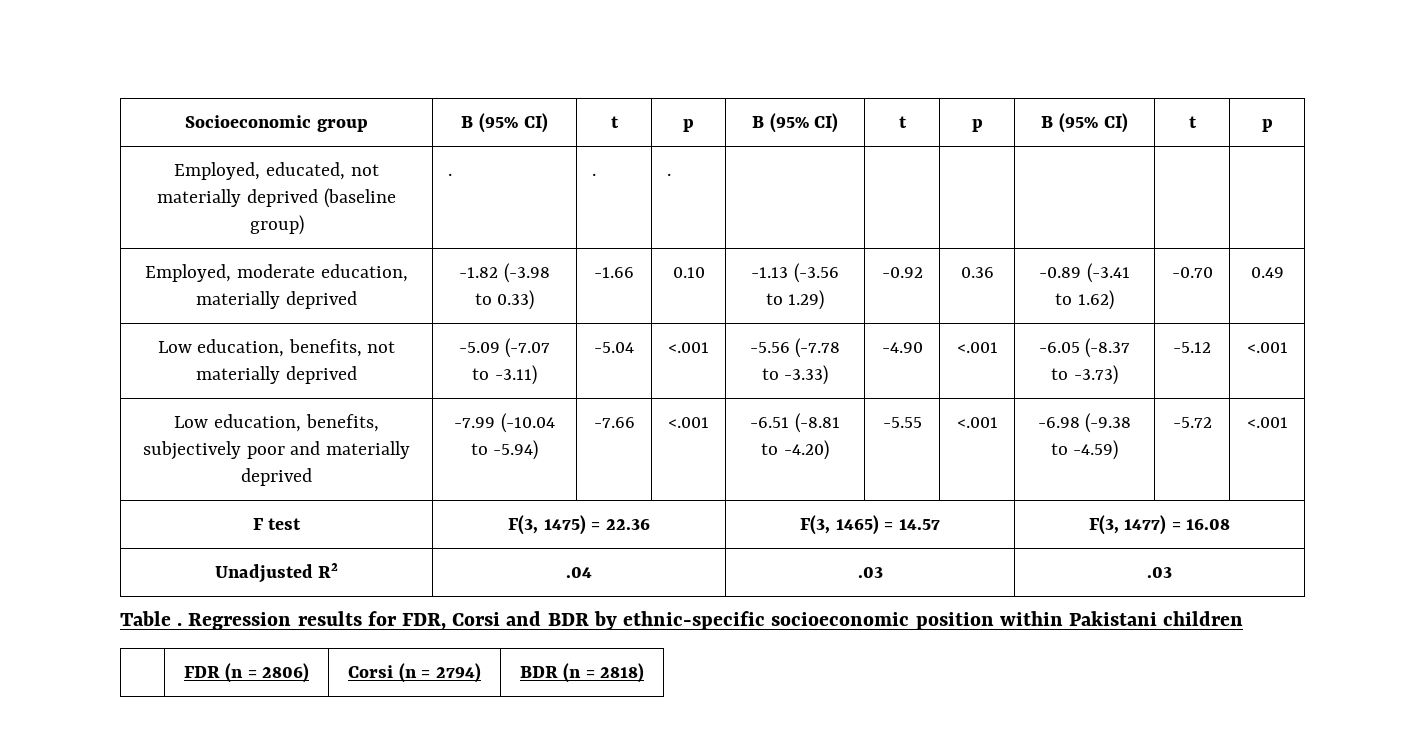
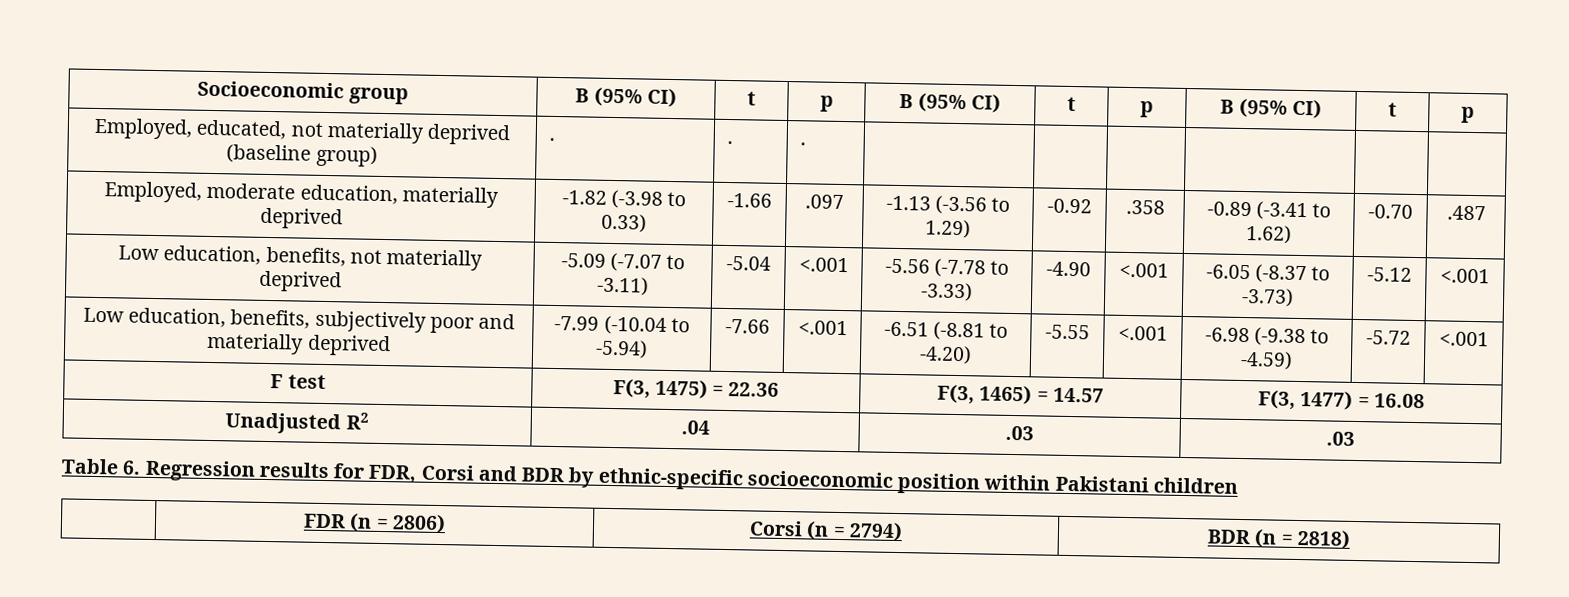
[672,267,705,278] 0.10 -> [805,194,844,210] .097
[960,267,994,278] 0.36 -> [1125,199,1165,215] .358
[1250,267,1284,278] 0.49 -> [1446,205,1486,221] .487
[177,623,183,626] . -> [122,460,142,475] 6.

